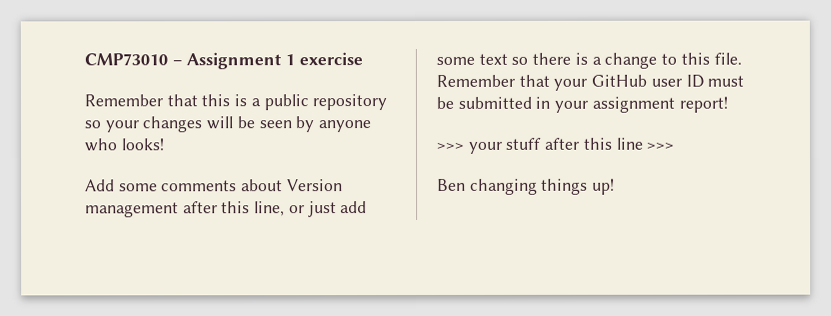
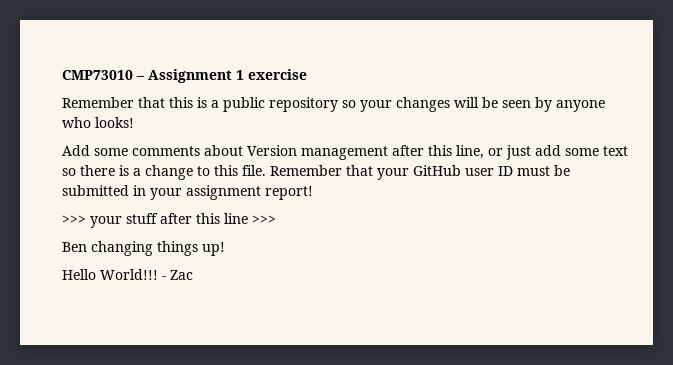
(616, 186) none -> [62,269,193,280] // Hello World!!! - Zac

